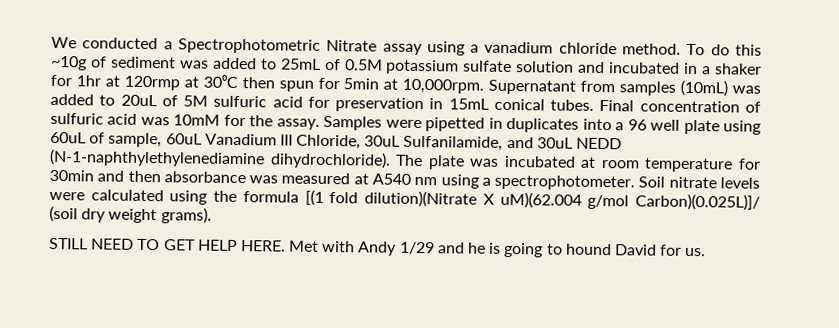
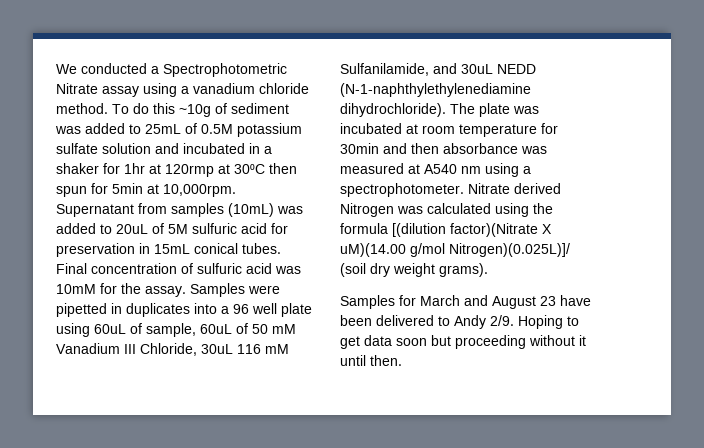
(202, 139) none -> [236,323,296,334] of 50 mM
(401, 141) none -> [237,344,289,354] 116 mM
[638,176,761,189] [49,189,761,211] [49,205,212,224] [49,237,707,258] Soil nitrate levels were calculated using the formula [(1 fold dilution)(Nitrate X uM)(62.004 g/mol Carbon)(0.025L)]/ (soil dry weight grams). // STILL NEED TO GET HELP HERE. Met with Andy 1/29 and he is going to hound David for us. -> [468,183,561,194] [340,203,553,217] [340,223,552,237] [340,243,570,257] [340,263,488,277] [340,295,591,309] [340,315,579,329] [340,335,586,349] [340,355,402,366] Nitrate derived Nitrogen was calculated using the formula [(dilution factor)(Nitrate X uM)(14.00 g/mol Nitrogen)(0.025L)]/ (soil dry weight grams). // Samples for March and August 23 have been delivered to Andy 2/9. Hoping to get data soon but proceeding without it until then.

